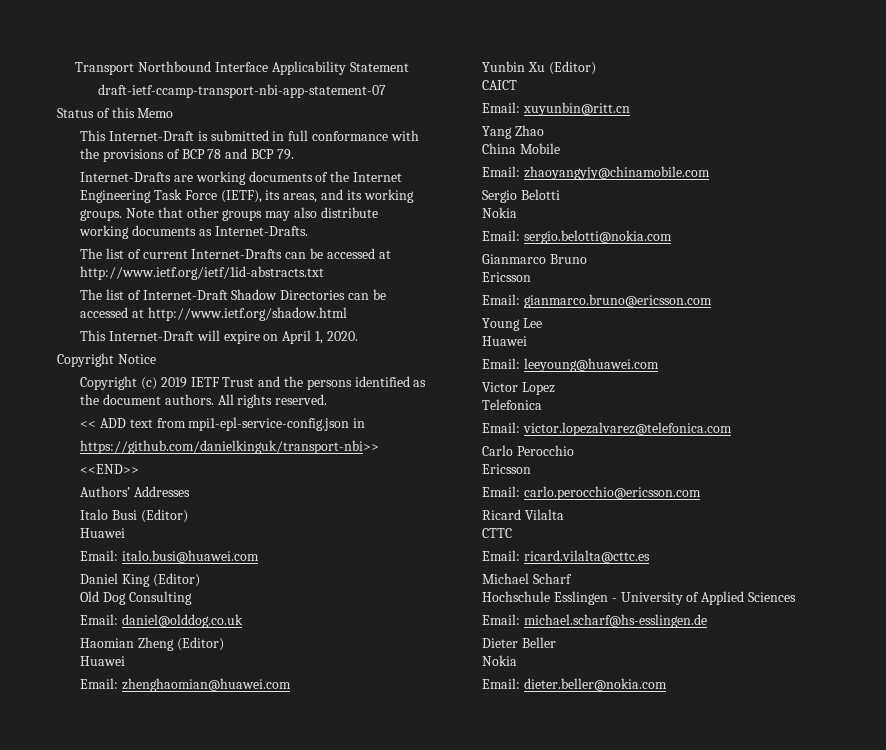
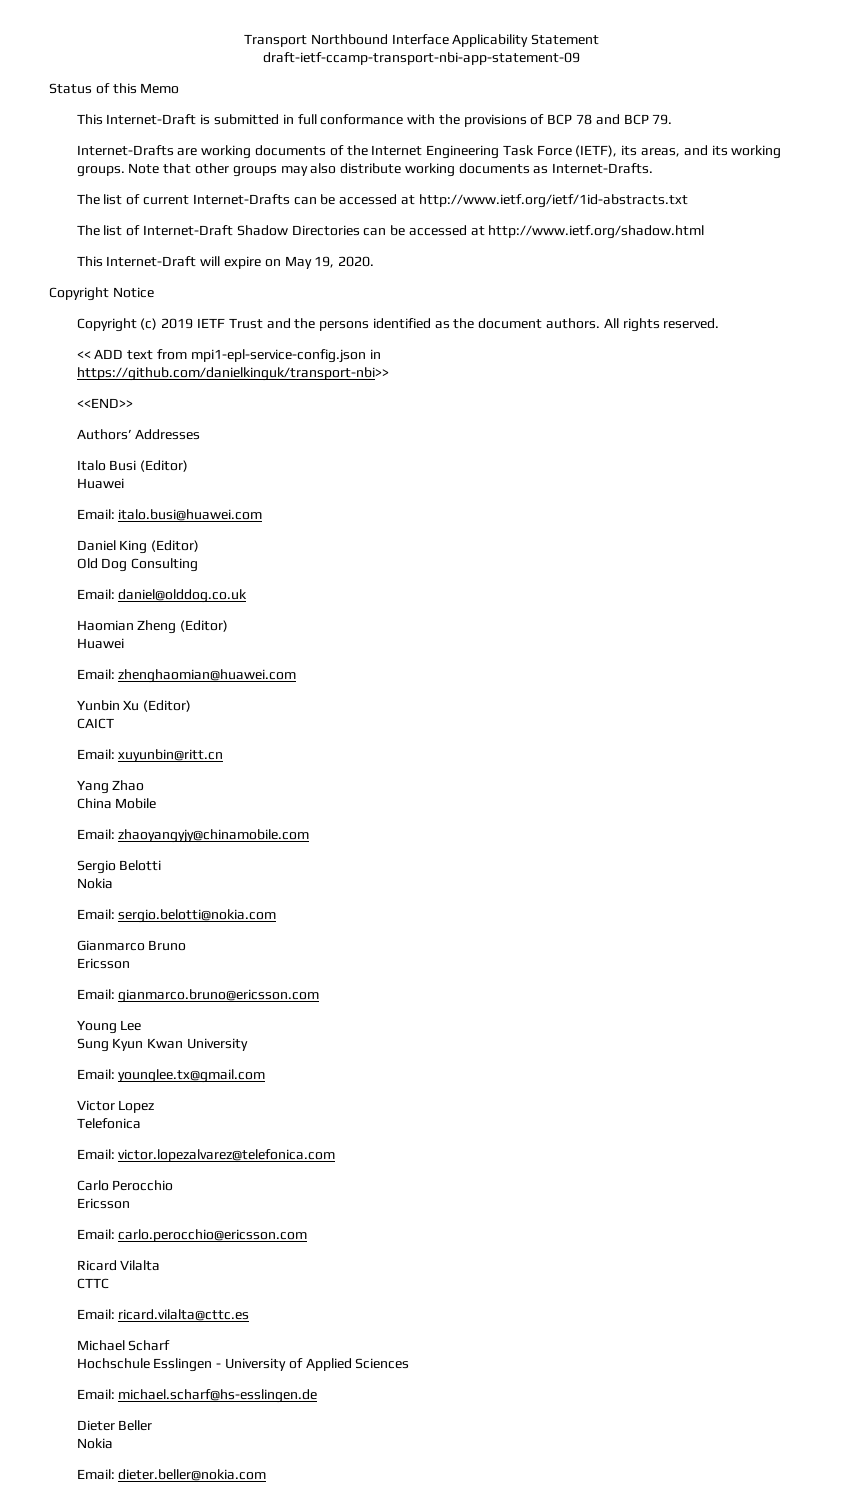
[98,84,386,98] draft-ietf-ccamp-transport-nbi-app-statement-07 -> [263,52,580,65] draft-ietf-ccamp-transport-nbi-app-statement-09
[282,330,323,344] April 1, -> [284,256,335,269] May 19,
[482,336,528,346] [482,358,660,372] Huawei // Email: leeyoung@huawei.com -> [76,1038,248,1052] [76,1069,266,1083] Sung Kyun Kwan University // Email: younglee.tx@gmail.com

